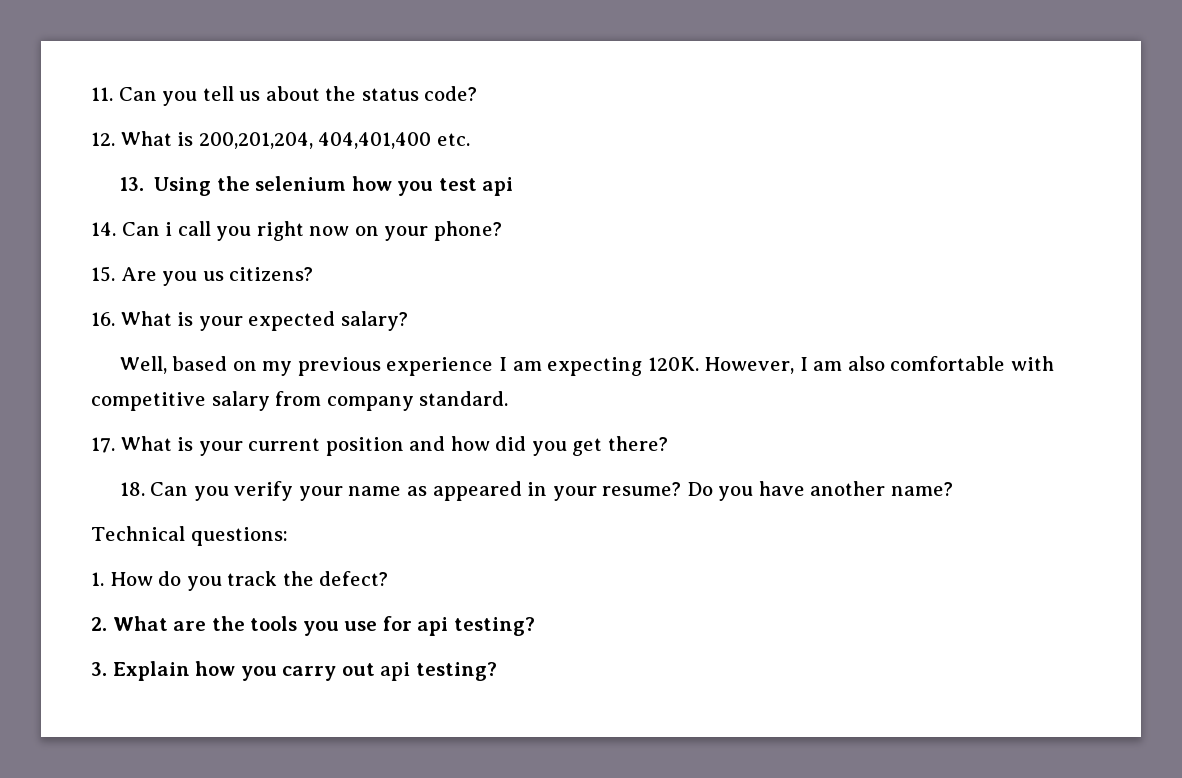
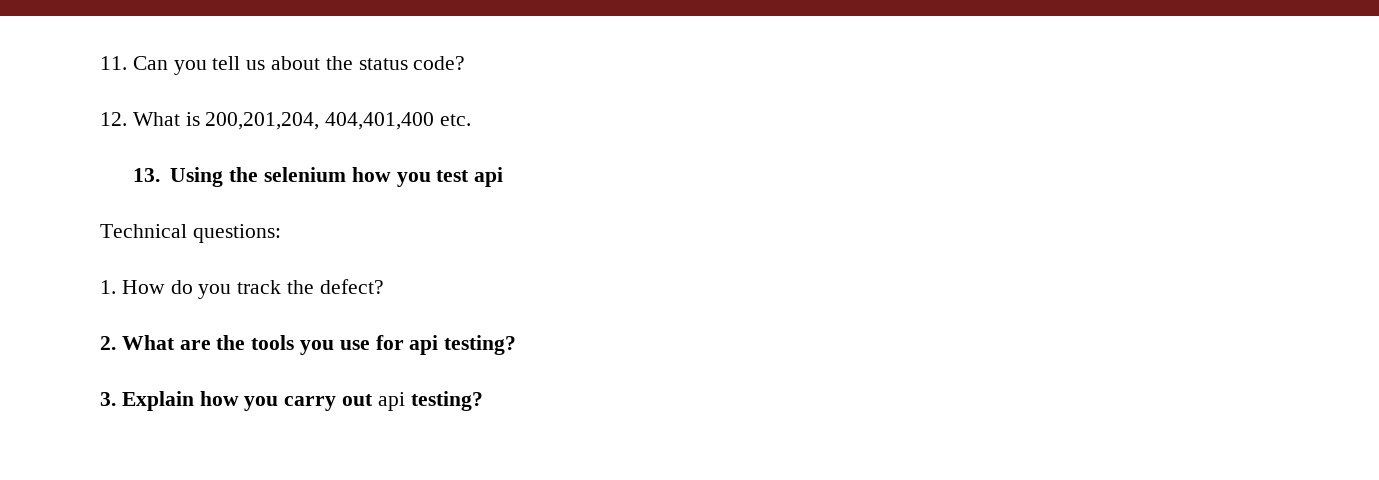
[91,221,502,241] [91,266,314,286] [91,311,408,331] [119,356,1054,376] [91,391,509,411] [91,436,668,456] [119,481,953,501] // 14. Can i call you right now on your phone? // 15. Are you us citizens? // 16. What is your expected salary? // Well, based on my previous experience I am expecting 120K. However, I am also comfortable with competitive salary from company standard. // 17. What is your current position and how did you get there? // 18. Can you verify your name as appeared in your resume? Do you have another name? -> (504, 177) none

